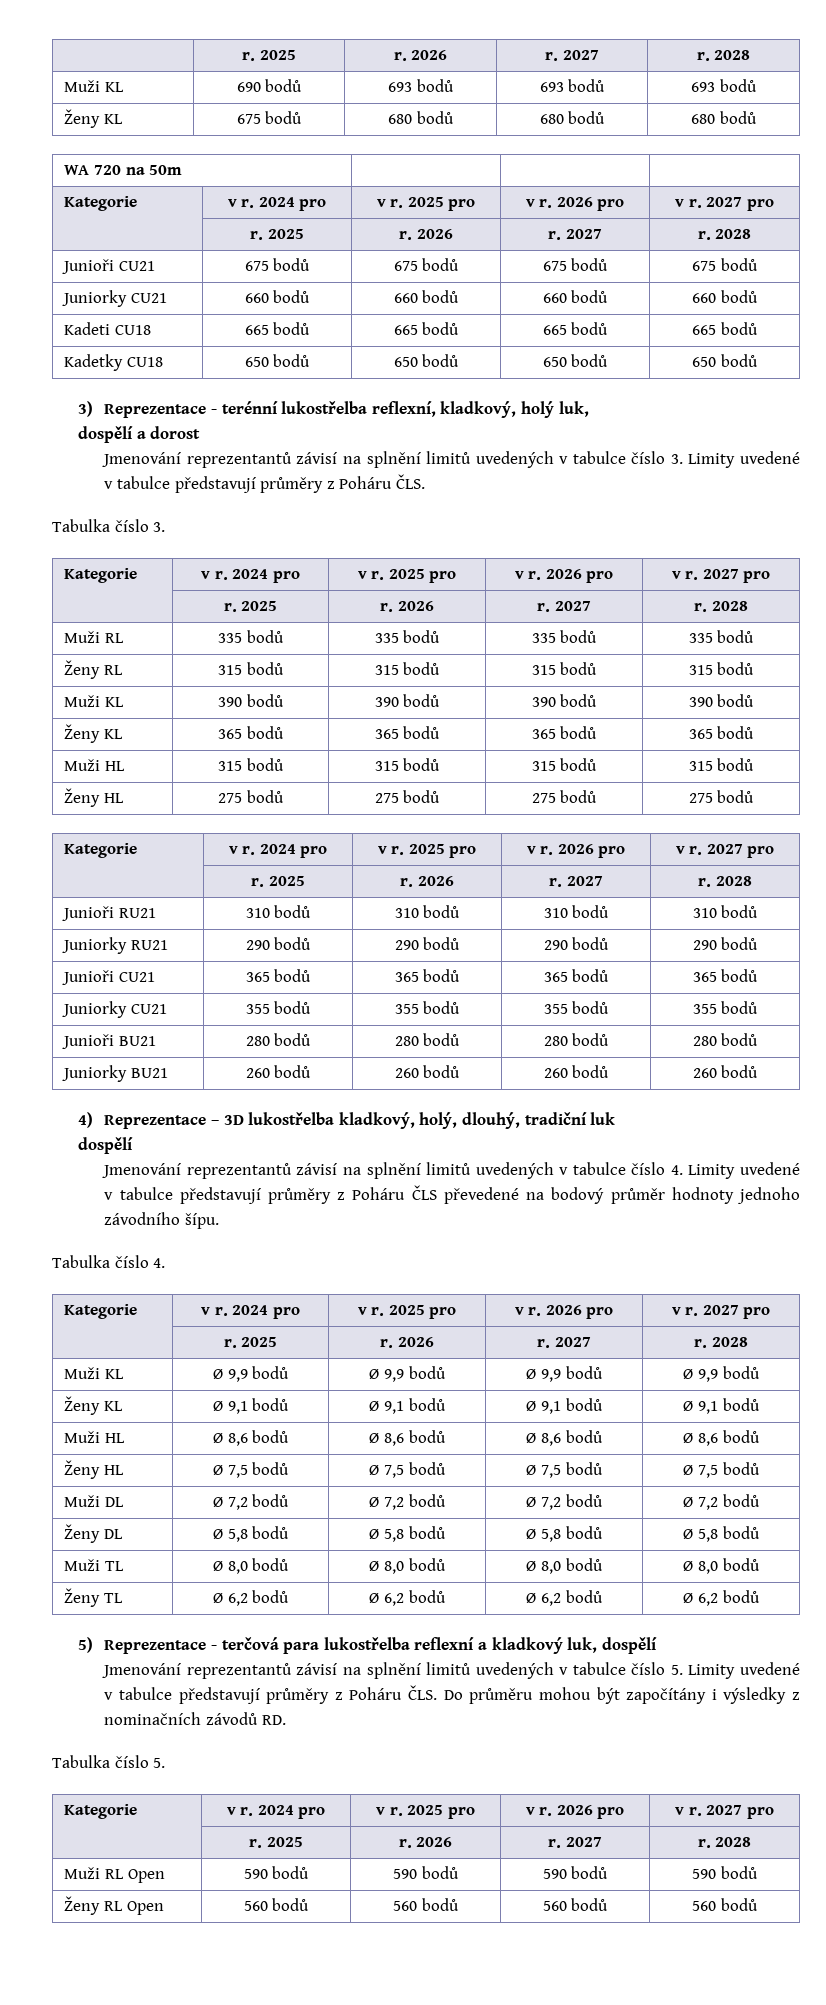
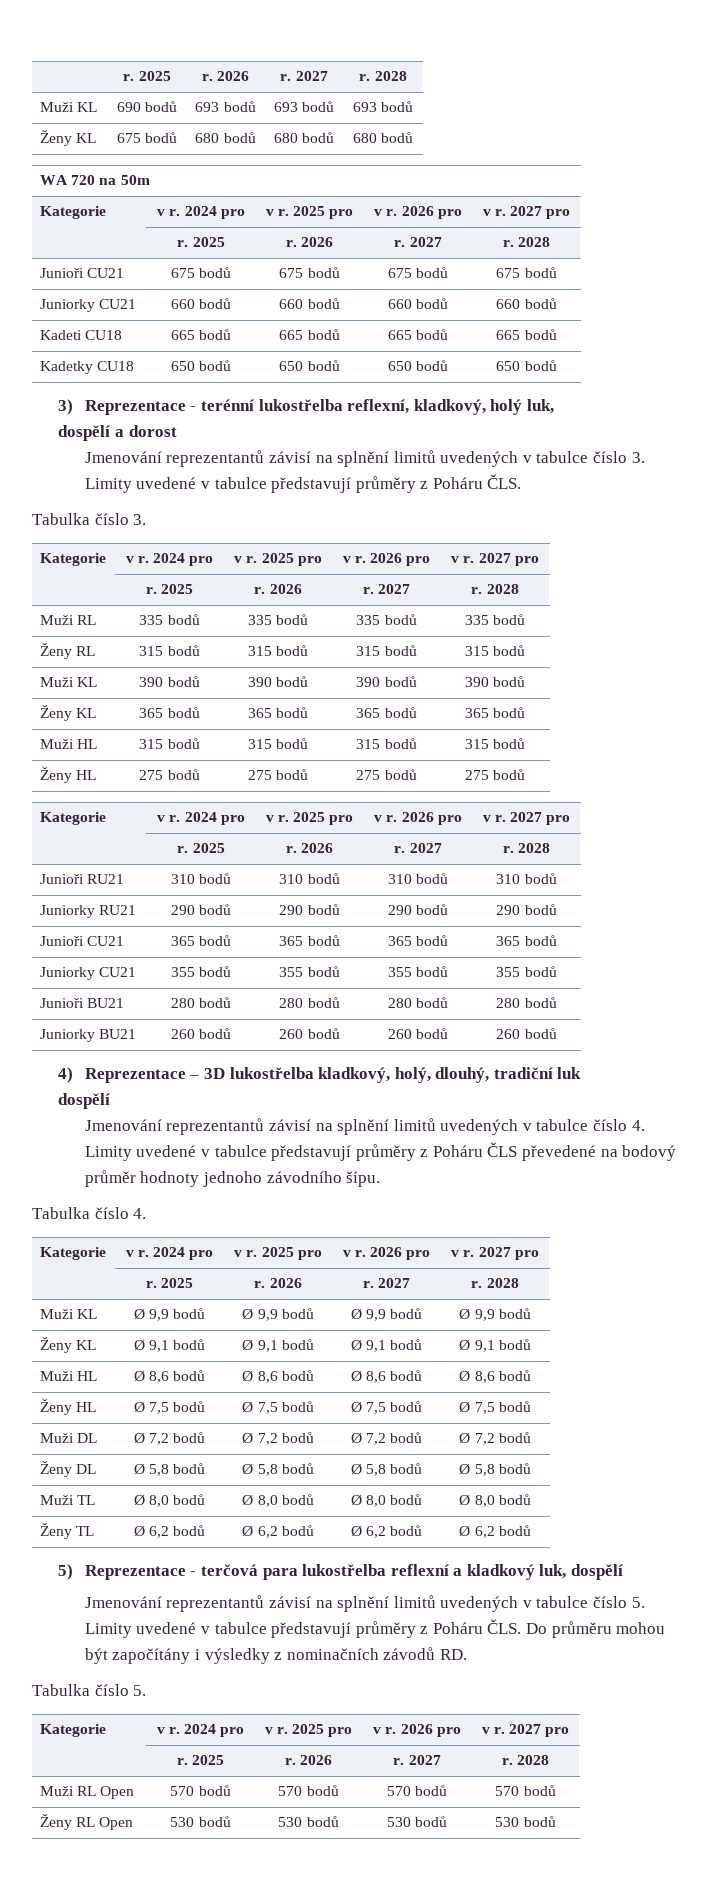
[243,1866,310,1879] [393,1866,459,1879] [542,1866,609,1879] [692,1869,717,1879] 590 bodů | 590 bodů | 590 bodů | 590 -> [170,1785,231,1796] [278,1785,339,1796] [386,1785,448,1796] [495,1786,520,1796] 570 bodů | 570 bodů | 570 bodů | 570
[243,1898,310,1911] [393,1898,459,1911] [542,1898,609,1911] [692,1901,717,1911] 560 bodů | 560 bodů | 560 bodů | 560 -> [170,1816,231,1827] [278,1816,339,1827] [386,1816,448,1827] [495,1817,520,1827] 530 bodů | 530 bodů | 530 bodů | 530

